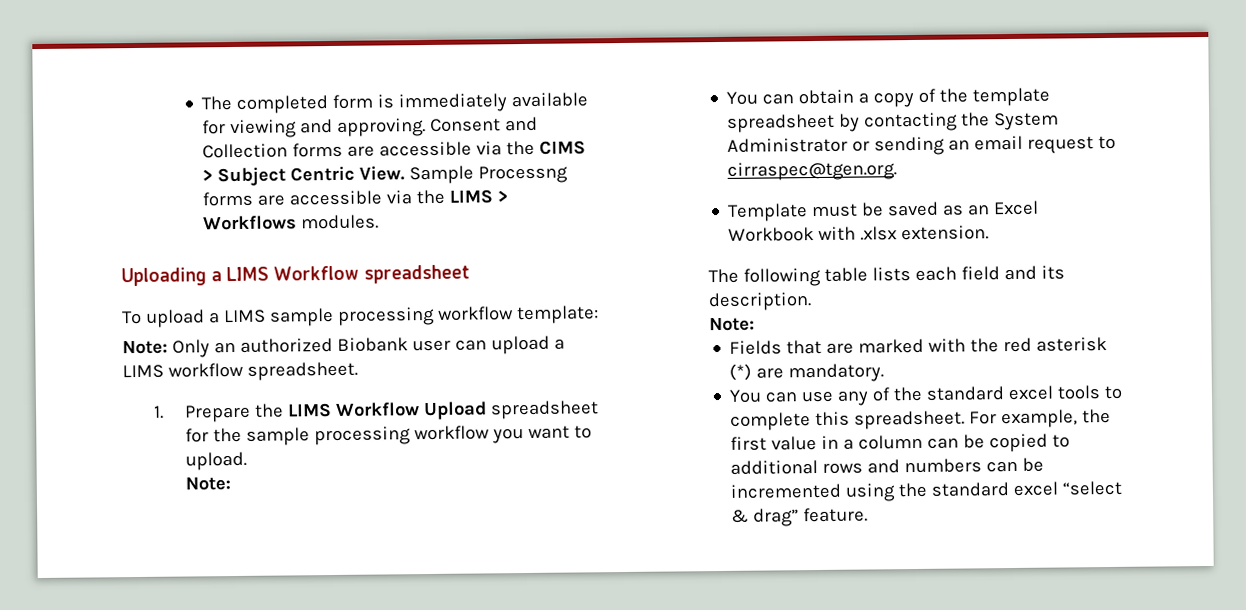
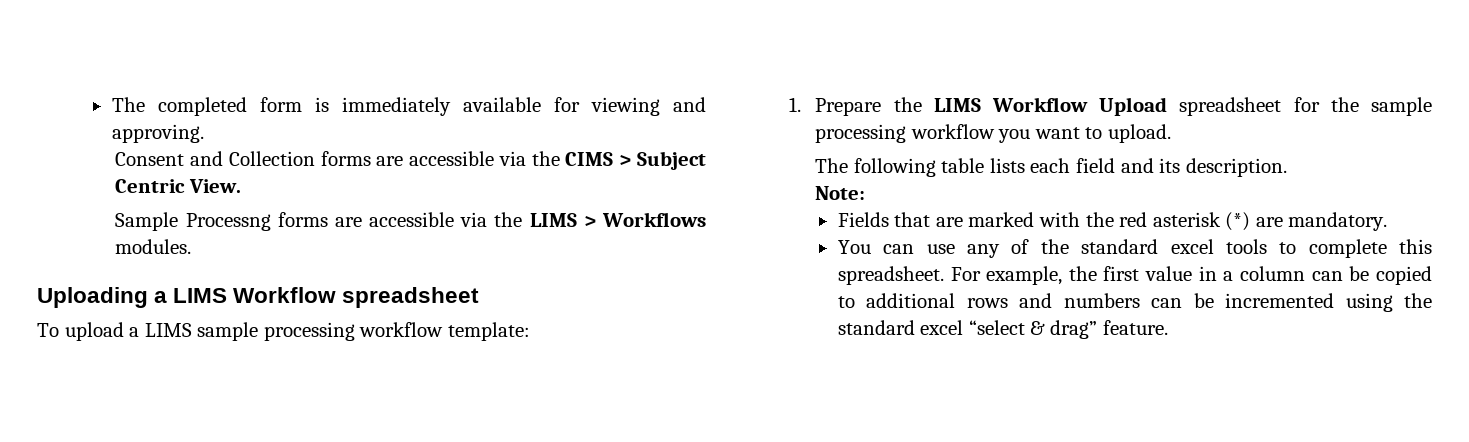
(427, 127) none -> (204, 133) //
(406, 173) none -> (241, 186) //
[122,335,565,358] [122,361,358,381] // Note: Only an authorized Biobank user can upload a LIMS workflow spreadsheet. -> (530, 331) none
[185,477,232,491] [726,87,1051,108] [727,112,1060,133] [727,135,1117,156] [727,161,898,181] [727,200,1040,222] [728,225,990,242] // Note: // You can obtain a copy of the template spreadsheet by contacting the System Administrator or sending an email request to cirraspec@tgen.org. // Template must be saved as an Excel Workbook with .xlsx extension. -> (1171, 133) none

